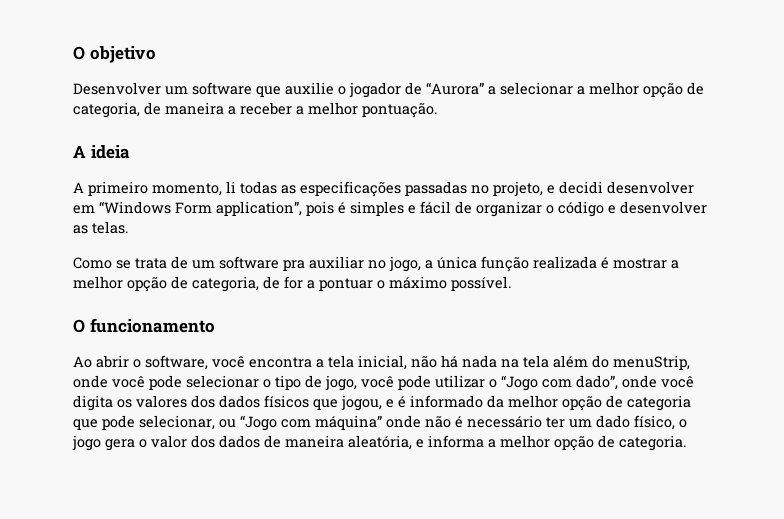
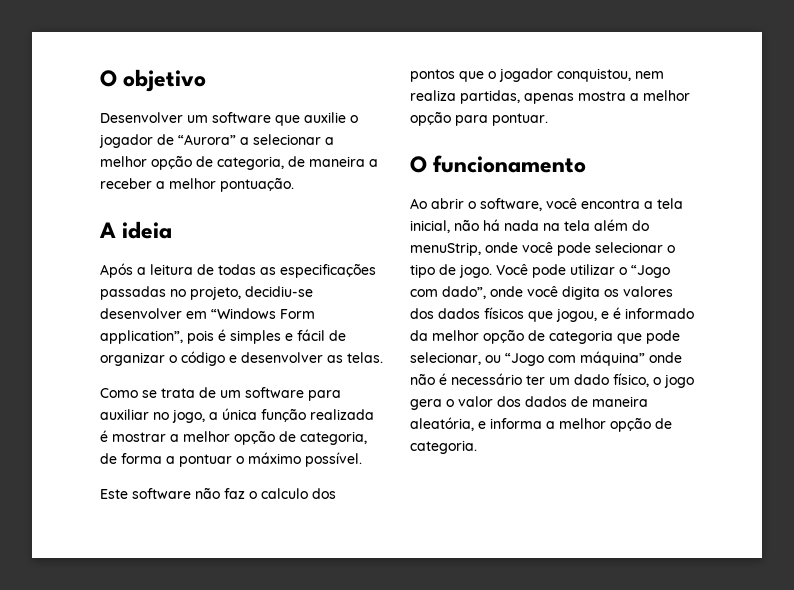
[73,181,236,196] A primeiro momento, li -> [100,263,214,278] Após a leitura de
[547,181,603,194] e decidi -> [245,286,313,297] decidiu-se
[283,260,305,271] pra -> [308,390,341,401] para
[284,276,303,289] for -> [121,453,162,464] forma
(511, 283) none -> [100,487,336,499] [410,68,664,82] [410,90,690,104] [410,111,548,126] // Este software não faz o calculo dos pontos que o jogador conquistou, nem realiza partidas, apenas mostra a melhor opção para pontuar.
[325,375,394,391] jogo, você -> [459,264,528,278] jogo. Você

